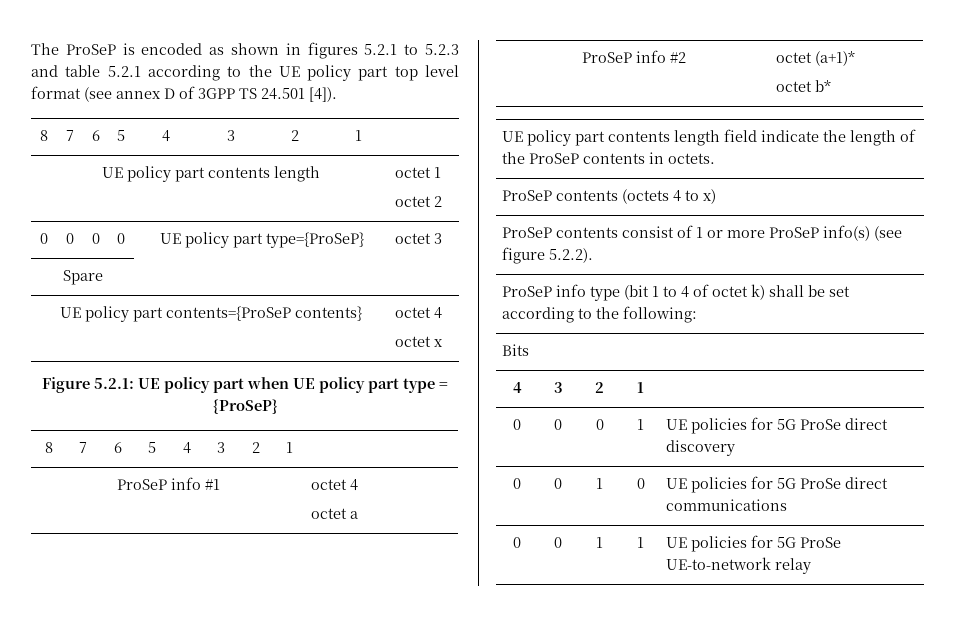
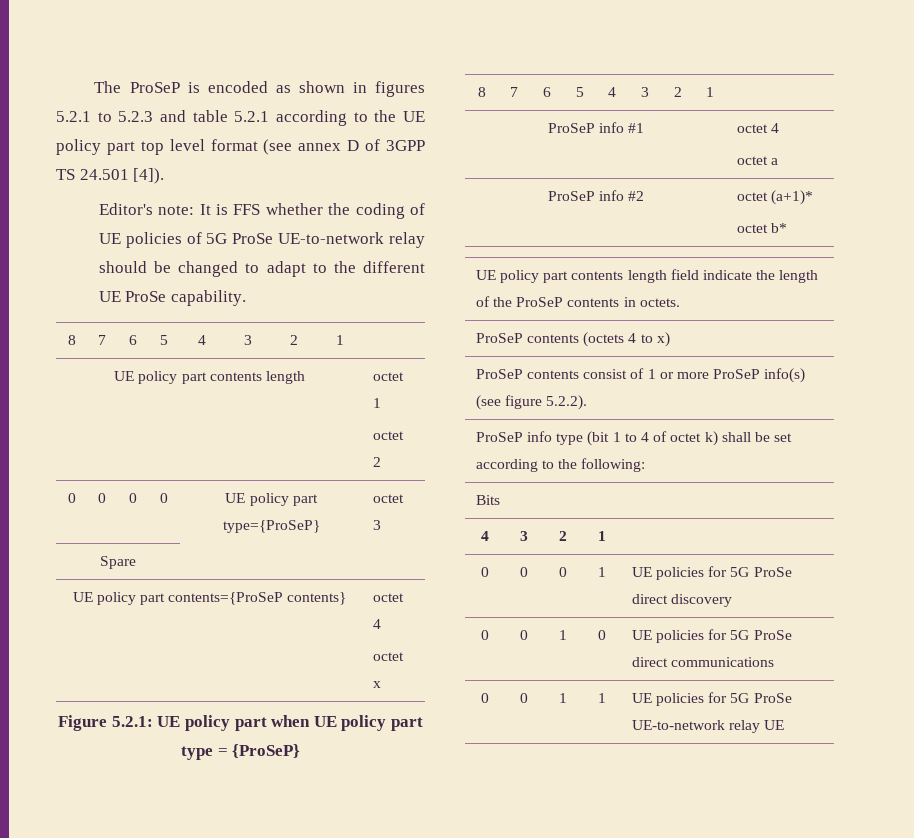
(337, 94) none -> [98,203,425,219] [98,232,425,248] [98,261,425,277] [98,290,247,306] // Editor's note: It is FFS whether the coding of UE policies of 5G ProSe UE-to-network relay should be changed to adapt to the different UE ProSe capability.
(812, 566) none -> [764,720,785,730] UE

